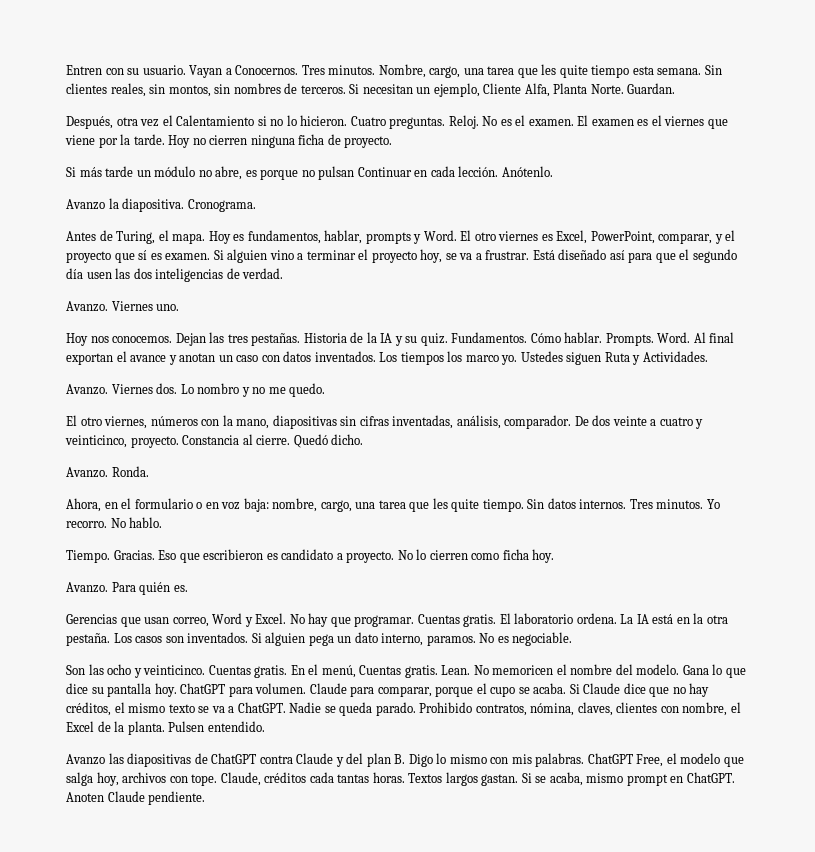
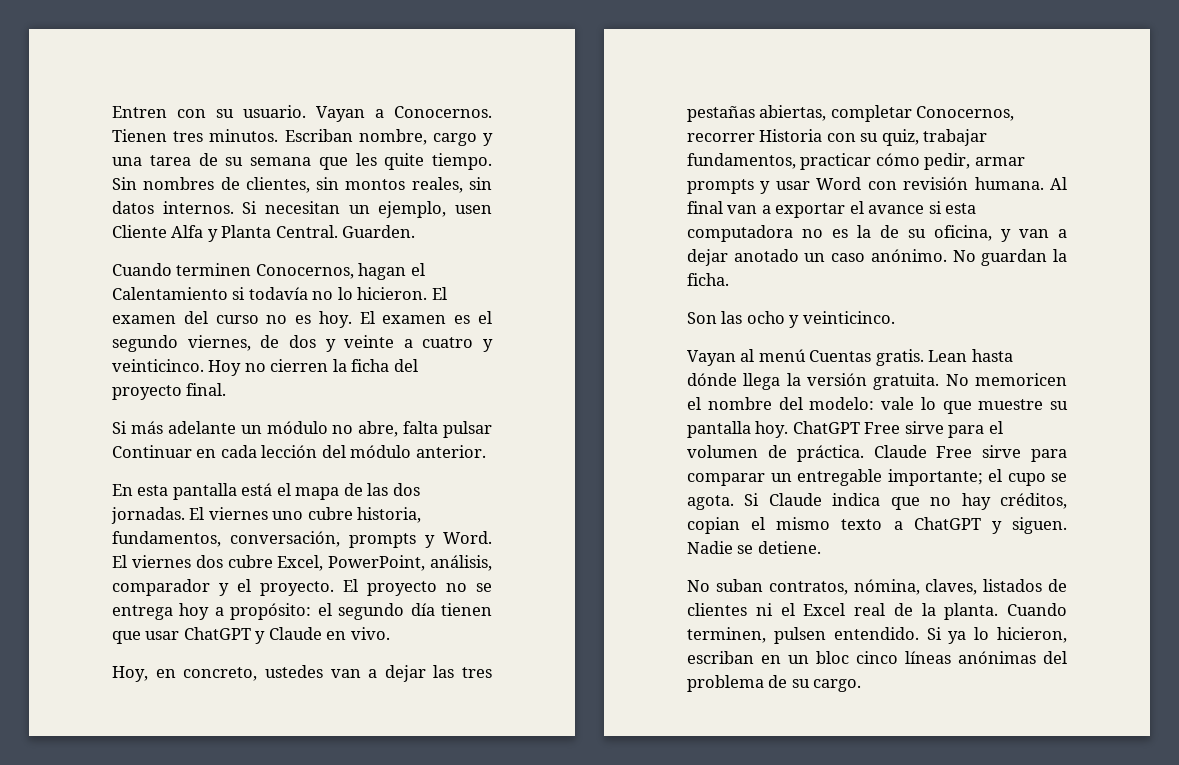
[301,64,722,78] [66,83,676,97] [66,115,728,129] [65,134,393,148] [66,166,553,180] [66,198,256,212] [66,230,736,244] [66,249,737,263] [66,268,284,282] [66,301,180,312] [66,332,735,346] [66,351,708,365] [66,383,326,397] [66,415,704,429] [65,434,364,448] [66,466,149,478] [66,498,406,512] Tres minutos. Nombre, cargo, una tarea que les quite tiempo esta semana. Sin clientes reales, sin montos, sin nombres de terceros. Si necesitan un ejemplo, Cliente Alfa, Planta Norte. Guardan. // Después, otra vez el Calentamiento si no lo hicieron. Cuatro preguntas. Reloj. No es el examen. El examen es el viernes que viene por la tarde. Hoy no cierren ninguna ficha de proyecto. // Si más tarde un módulo no abre, es porque no pulsan Continuar en cada lección. Anótenlo. // Avanzo la diapositiva. Cronograma. // Antes de Turing, el mapa. Hoy es fundamentos, hablar, prompts y Word. El otro viernes es Excel, PowerPoint, comparar, y el proyecto que sí es examen. Si alguien vino a terminar el proyecto hoy, se va a frustrar. Está diseñado así para que el segundo día usen las dos inteligencias de verdad. // Avanzo. Viernes uno. // Hoy nos conocemos. Dejan las tres pestañas. Historia de la IA y su quiz. Fundamentos. Cómo hablar. Prompts. Word. Al final exportan el avance y anotan un caso con datos inventados. Los tiempos los marco yo. Ustedes siguen Ruta y Actividades. // Avanzo. Viernes dos. Lo nombro y no me quedo. // El otro viernes, números con la mano, diapositivas sin cifras inventadas, análisis, comparador. De dos veinte a cuatro y veinticinco, proyecto. Constancia al cierre. Quedó dicho. // Avanzo. Ronda. // Ahora, en el formulario o en voz baja: nombre, cargo, una tarea -> [112,129,493,146] [112,153,311,166] Tienen tres minutos. Escriban nombre, cargo y una tarea de su semana
[547,498,720,509] [66,517,163,528] [66,549,555,563] [66,582,188,595] [66,613,728,627] [66,632,573,646] datos internos. Tres minutos. Yo recorro. No hablo. // Tiempo. Gracias. Eso que escribieron es candidato a proyecto. No lo cierren como ficha hoy. // Avanzo. Para quién es. // Gerencias que usan correo, Word y Excel. No hay que programar. Cuentas gratis. El laboratorio ordena. La IA está en la otra pestaña. Los casos son inventados. Si alguien pega un dato interno, paramos. No es negociable. -> [143,177,492,193] [112,201,492,218] [112,225,416,242] [112,263,425,280] [112,287,447,300] [112,311,492,328] [112,335,493,352] [112,359,418,376] [112,383,227,400] [112,421,492,438] [112,445,486,458] [112,483,420,500] [111,507,422,524] [112,531,492,548] [112,555,492,571] [112,579,492,596] [112,603,492,620] [112,627,390,644] [112,665,492,682] [687,105,1015,122] [687,129,988,146] [687,153,1025,170] [687,177,1067,194] [687,201,977,218] [687,225,1067,242] [687,249,1067,266] [687,273,729,286] nombres de clientes, sin montos reales, sin datos internos. Si necesitan un ejemplo, usen Cliente Alfa y Planta Central. Guarden. // Cuando terminen Conocernos, hagan el Calentamiento si todavía no lo hicieron. El examen del curso no es hoy. El examen es el segundo viernes, de dos y veinte a cuatro y veinticinco. Hoy no cierren la ficha del proyecto final. // Si más adelante un módulo no abre, falta pulsar Continuar en cada lección del módulo anterior. // En esta pantalla está el mapa de las dos jornadas. El viernes uno cubre historia, fundamentos, conversación, prompts y Word. El viernes dos cubre Excel, PowerPoint, análisis, comparador y el proyecto. El proyecto no se entrega hoy a propósito: el segundo día tienen que usar ChatGPT y Claude en vivo. // Hoy, en concreto, ustedes van a dejar las tres pestañas abiertas, completar Conocernos, recorrer Historia con su quiz, trabajar fundamentos, practicar cómo pedir, armar prompts y usar Word con revisión humana. Al final van a exportar el avance si esta computadora no es la de su oficina, y van a dejar anotado un caso anónimo. No guardan la ficha.
[208,664,471,678] Cuentas gratis. En el menú, Cuentas gratis. Lean. -> [687,349,1013,366] [687,373,940,390] // Vayan al menú Cuentas gratis. Lean hasta dónde llega la versión gratuita.
[636,664,709,675] modelo. Gana -> [809,397,914,410] modelo: vale
[66,683,88,694] dice -> [978,399,1044,410] muestre
[228,683,474,697] para volumen. Claude para comparar, porque -> [864,421,1003,438] [687,445,1067,462] [687,469,983,486] Free sirve para el volumen de práctica. Claude Free sirve para comparar un entregable importante;
[533,683,567,694] acaba. -> [687,495,734,510] agota.
[623,683,646,694] dice -> [832,493,881,506] indica
(111, 709) none -> [687,517,740,534] copian
[198,702,728,716] se va a ChatGPT. Nadie se queda parado. Prohibido contratos, nómina, claves, clientes con nombre, -> [893,517,1067,534] [687,541,821,554] [687,579,1067,595] [687,603,773,616] a ChatGPT y siguen. Nadie se detiene. // No suban contratos, nómina, claves, listados de clientes ni
(94, 726) none -> [854,603,885,616] real
[168,721,265,732] [66,753,744,767] [66,772,735,786] [66,791,206,805] Pulsen entendido. // Avanzo las diapositivas de ChatGPT contra Claude y del plan B. Digo lo mismo con mis palabras. ChatGPT Free, el modelo que salga hoy, archivos con tope. Claude, créditos cada tantas horas. Textos largos gastan. Si se acaba, mismo prompt en ChatGPT. Anoten Claude pendiente. -> [1007,603,1067,616] [687,627,1067,644] [687,651,1067,664] [687,675,862,692] Cuando terminen, pulsen entendido. Si ya lo hicieron, escriban en un bloc cinco líneas anónimas del problema de su cargo.

